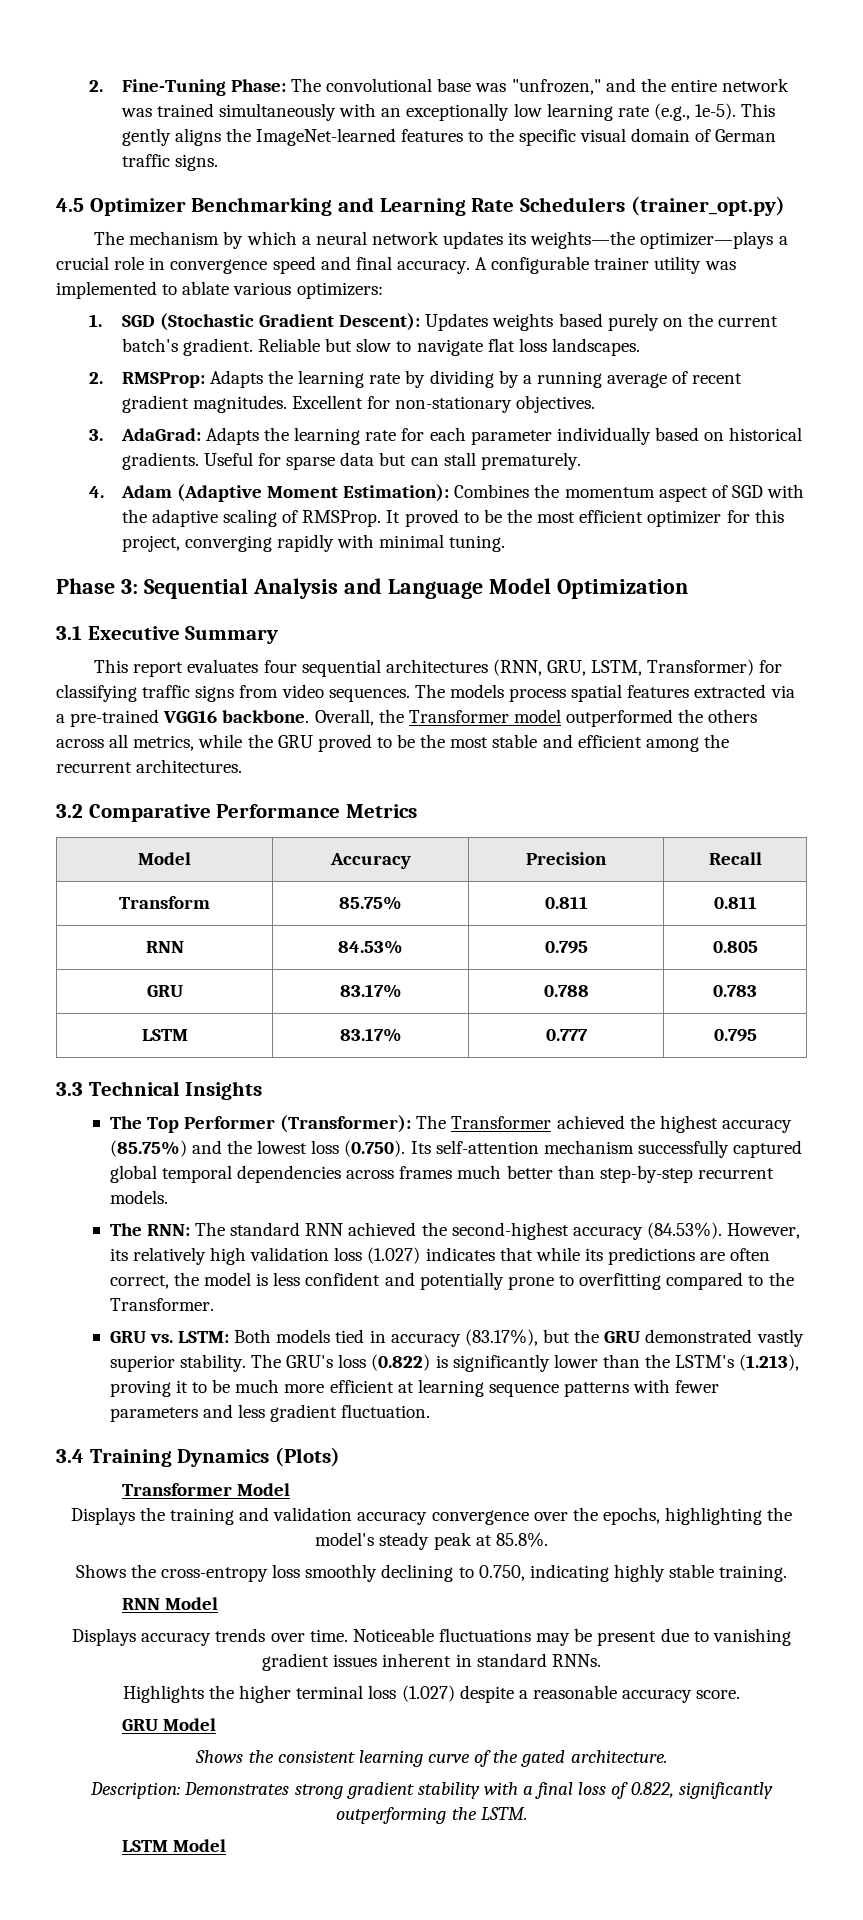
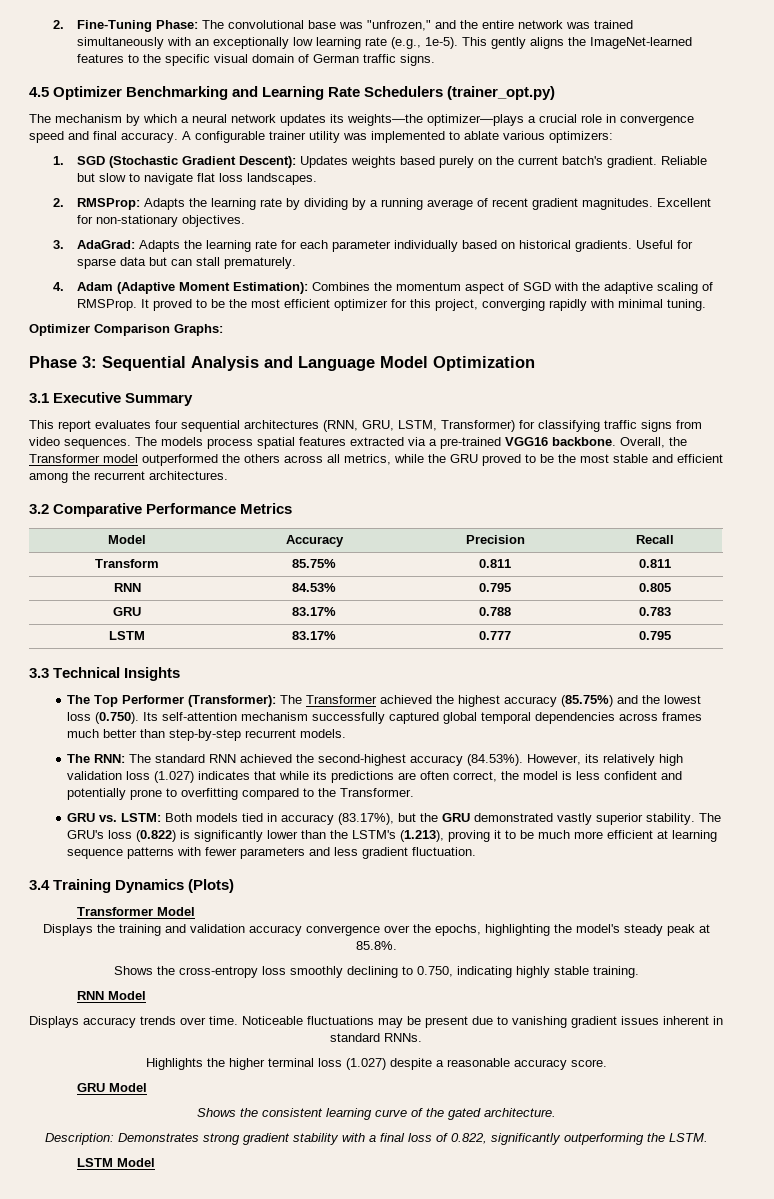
(506, 543) none -> [29,324,223,336] // Optimizer Comparison Graphs:

